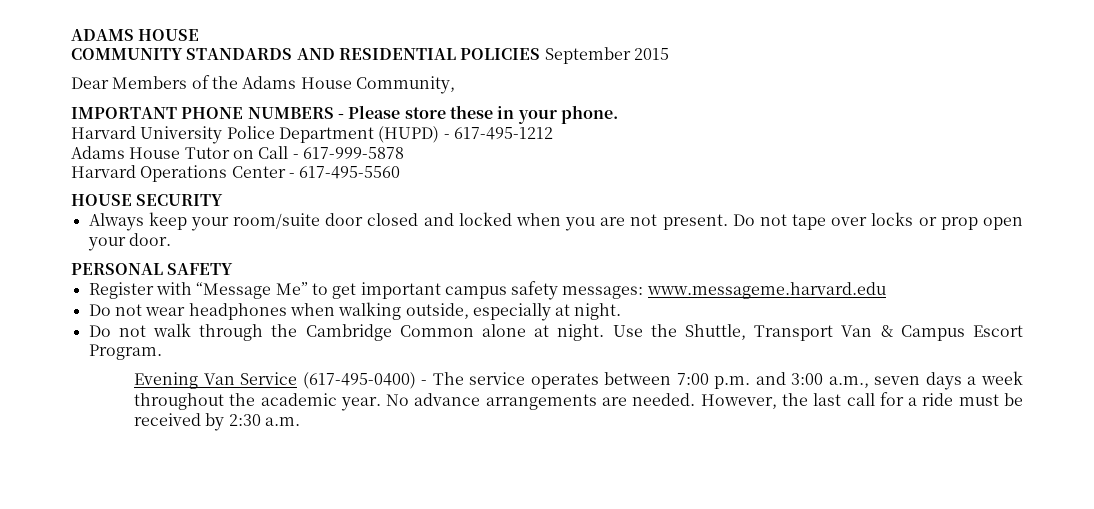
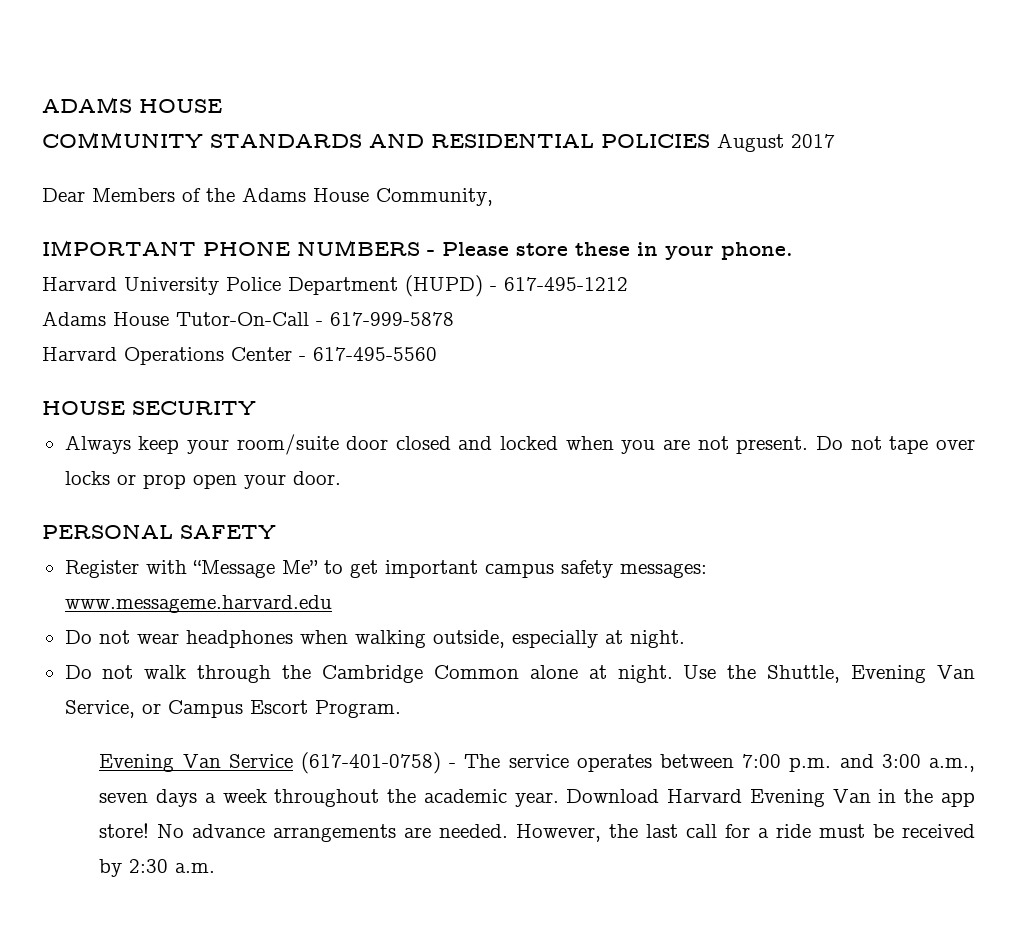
[544,47,669,64] September 2015 -> [717,133,835,152] August 2017
[184,146,289,159] Tutor on Call -> [176,312,309,326] Tutor-On-Call
[754,325,893,341] Transport Van & -> [851,665,976,683] [64,700,161,718] Evening Van Service, or
[302,372,416,389] (617-495-0400) -> [300,752,441,774] (617-401-0758)
(381, 404) none -> [566,789,975,807] [99,823,150,838] Download Harvard Evening Van in the app store!

